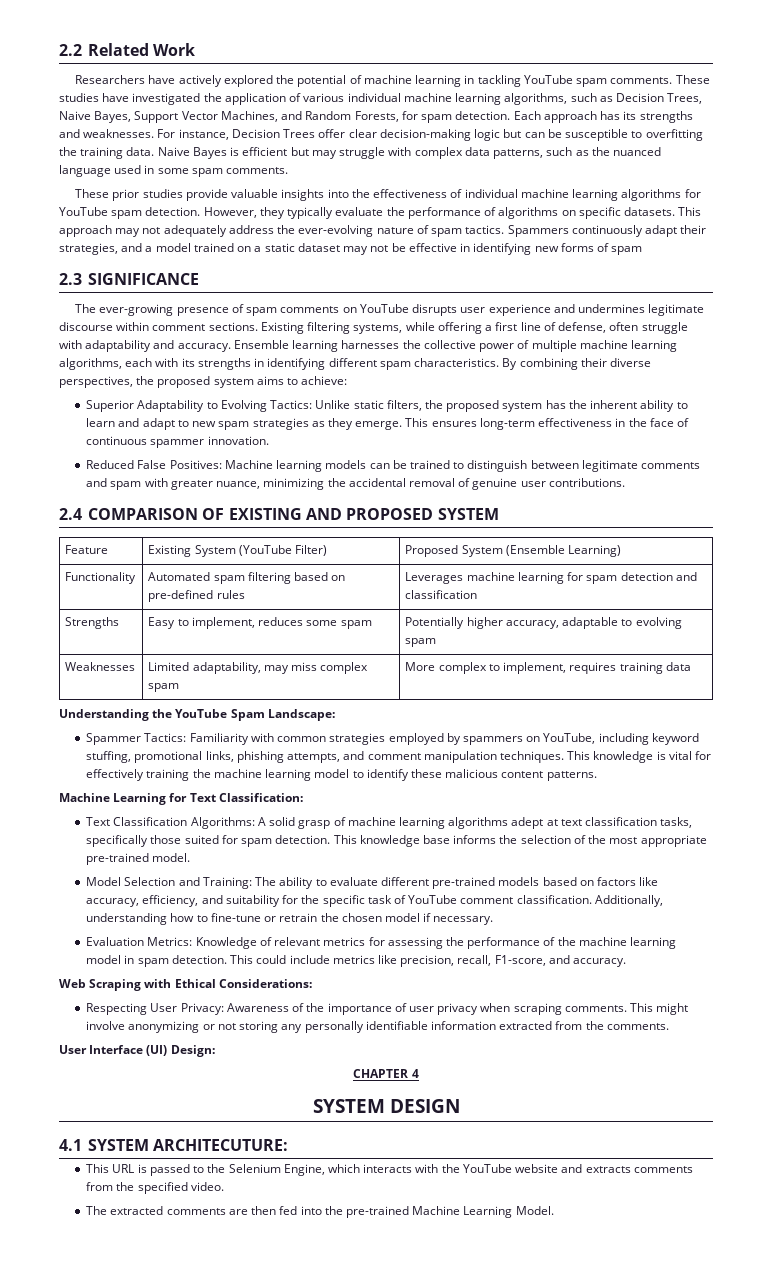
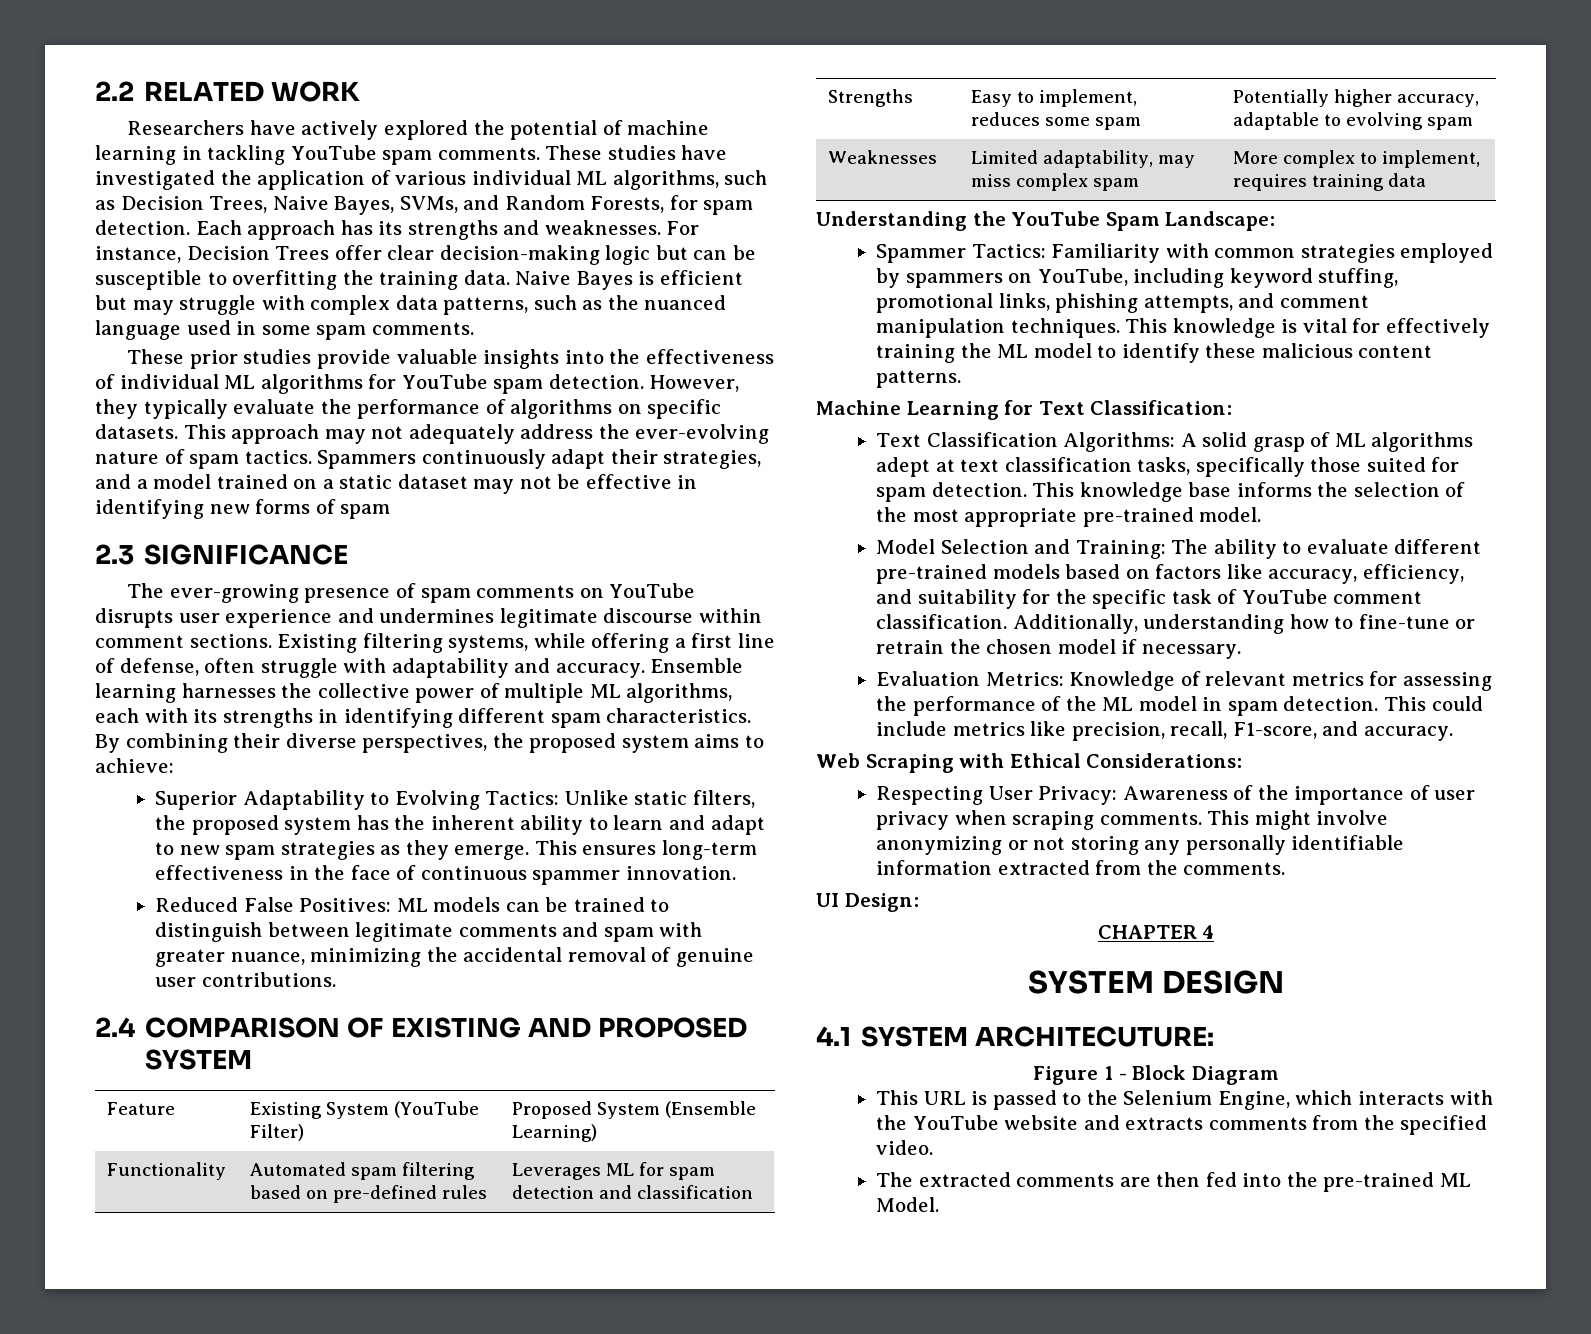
[88,43,196,56] Related Work -> [144,81,361,102] RELATED WORK
[403,93,502,105] machine learning -> [576,171,608,185] ML
[134,111,278,123] Support Vector Machines, -> [399,196,458,213] SVMs,
[520,189,619,201] machine learning -> [224,375,256,389] ML
[579,340,678,352] machine learning -> [589,684,621,698] ML
[224,460,323,472] Machine learning -> [396,898,428,912] ML
[466,572,564,584] machine learning -> [605,1163,634,1176] ML
[213,769,312,781] machine learning -> [997,344,1029,358] ML
[347,817,445,829] machine learning -> [1334,433,1366,447] ML
[578,937,677,949] machine learning -> [1102,697,1134,711] ML
[59,1045,168,1056] User Interface (UI) -> [816,893,839,907] UI
(289, 1145) none -> [1033,1065,1279,1085] // Figure 1 - Block Diagram
[412,1206,513,1218] Machine Learning -> [1439,1173,1471,1187] ML

